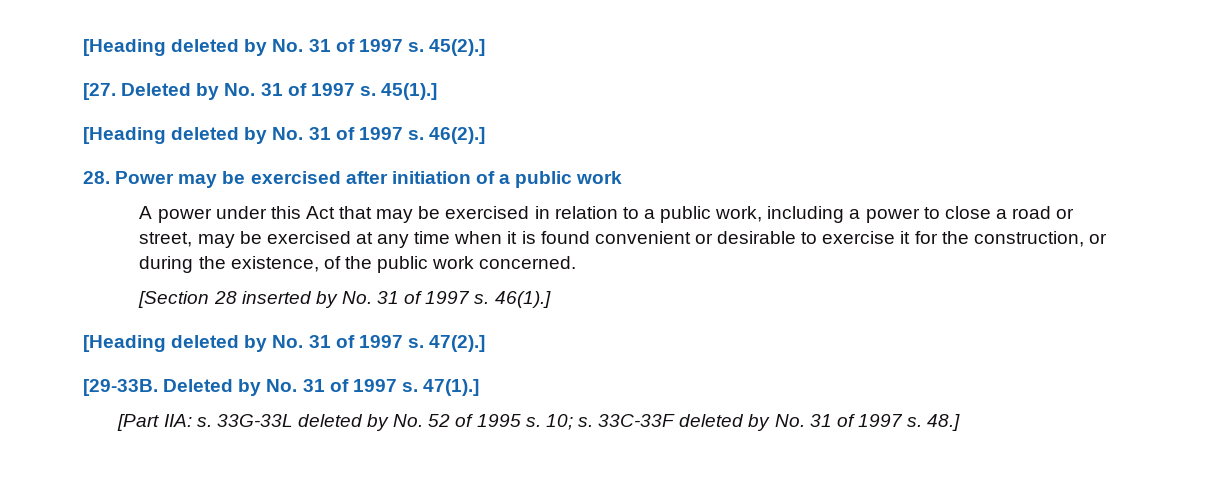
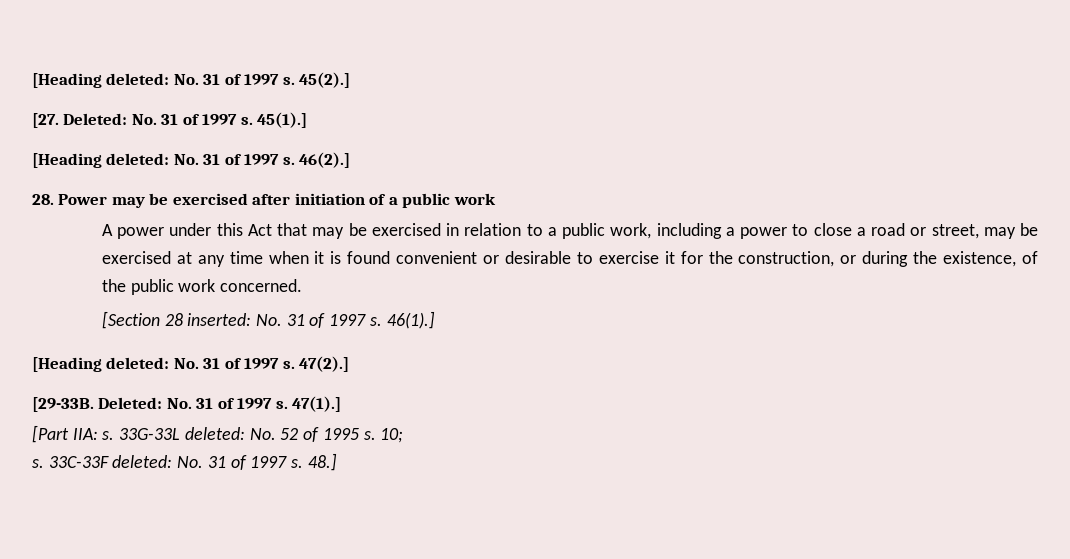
[83,39,268,56] [Heading deleted by -> [32,73,170,88] [Heading deleted:
[121,83,220,100] Deleted by -> [63,113,128,125] Deleted:
[171,127,268,144] deleted by -> [106,153,170,165] deleted:
[241,291,338,308] inserted by -> [187,313,252,326] inserted:
[171,335,268,352] deleted by -> [106,357,170,369] deleted:
[163,379,262,396] Deleted by -> [98,397,163,409] Deleted:
[297,414,390,431] deleted by -> [184,427,245,440] deleted:
(573, 422) none -> (404, 435) //
[679,414,771,431] deleted by -> [112,455,173,468] deleted:

